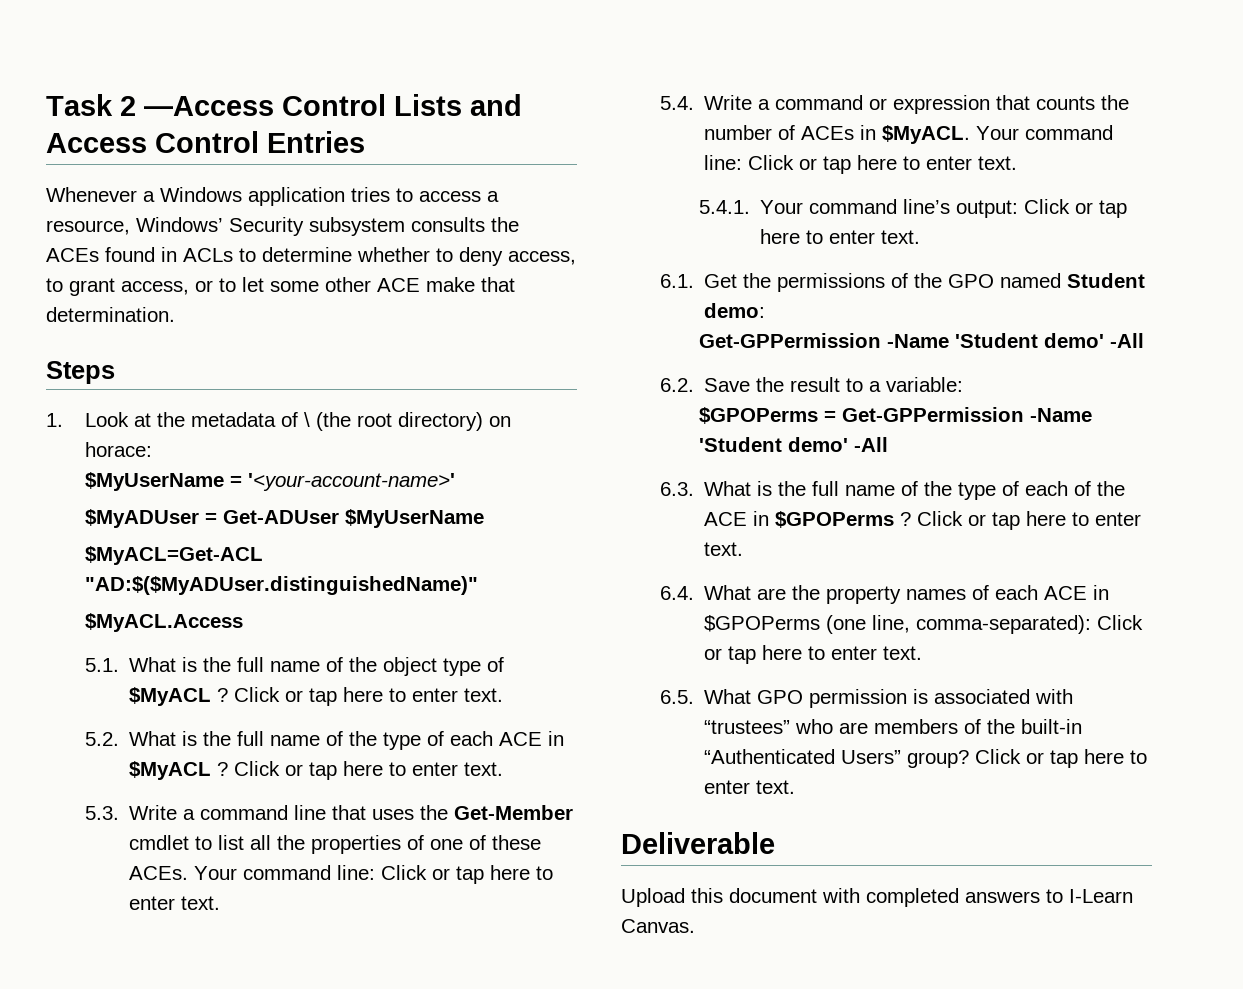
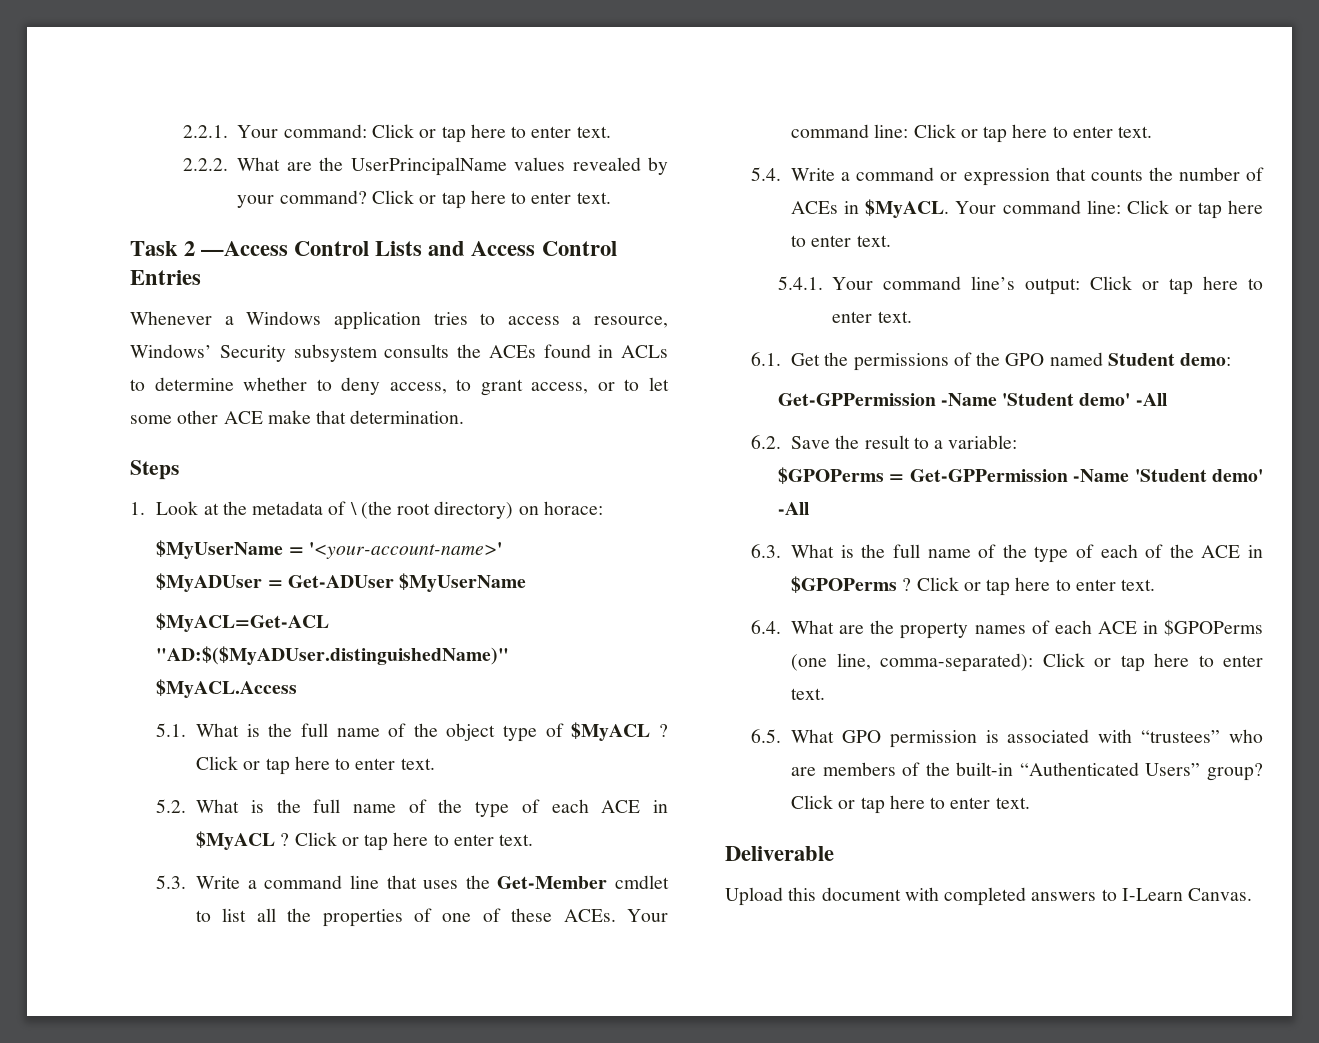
(46, 105) none -> [182,124,611,143] [182,157,668,176] [237,190,611,209] 2.2.1. Your command: Click or tap here to enter text. // 2.2.2. What are the UserPrincipalName values revealed by your command? Click or tap here to enter text. //

